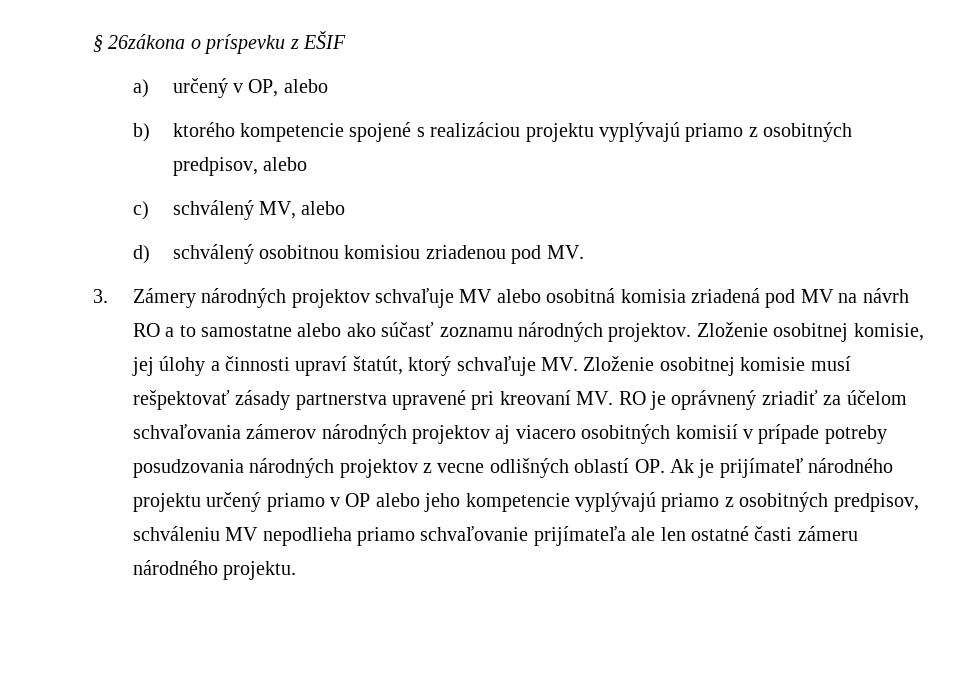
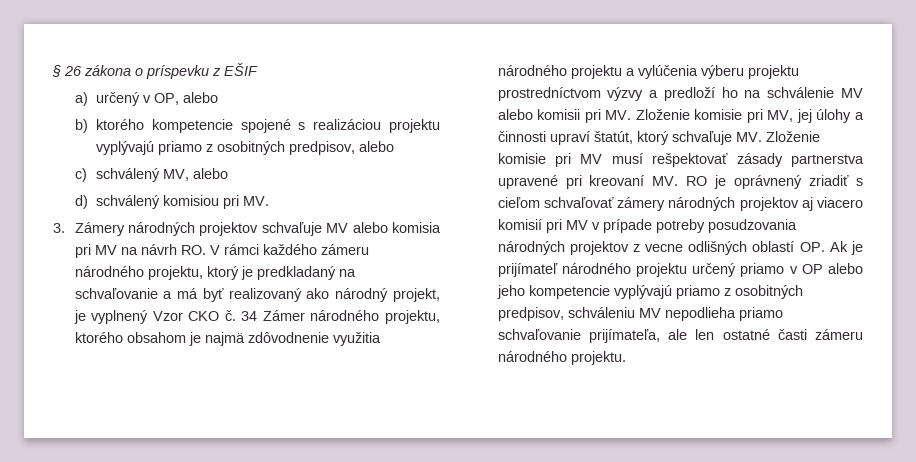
[108,34,186,49] 26zákona -> [64,65,131,76] 26 zákona
[259,245,542,264] osobitnou komisiou zriadenou pod -> [163,195,240,209] komisiou pri
[546,288,909,308] [132,322,924,342] osobitná komisia zriadená pod MV na návrh RO a to samostatne alebo ako súčasť zoznamu národných projektov. Zloženie osobitnej komisie, -> [392,222,441,233] [74,244,369,258] [74,266,356,280] [74,288,440,302] [73,310,441,324] [74,332,381,346] [497,65,799,79] [497,87,863,101] [497,109,794,123] komisia pri MV na návrh RO. V rámci každého zámeru národného projektu, ktorý je predkladaný na schvaľovanie a má byť realizovaný ako národný projekt, je vyplnený Vzor CKO č. 34 Zámer národného projektu, ktorého obsahom je najmä zdôvodnenie využitia národného projektu a vylúčenia výberu projektu prostredníctvom výzvy a predloží ho na schválenie MV alebo komisii pri MV. Zloženie komisie pri MV,
[659,357,806,376] osobitnej komisie -> [497,153,603,167] komisie pri MV
[823,390,907,405] [132,424,317,439] za účelom schvaľovania zámerov -> [856,178,863,186] [497,197,666,211] s cieľom schvaľovať zámery
[581,424,738,444] osobitných komisií -> [497,219,588,233] komisií pri MV
[533,526,626,546] prijímateľa -> [588,329,660,343] prijímateľa,

